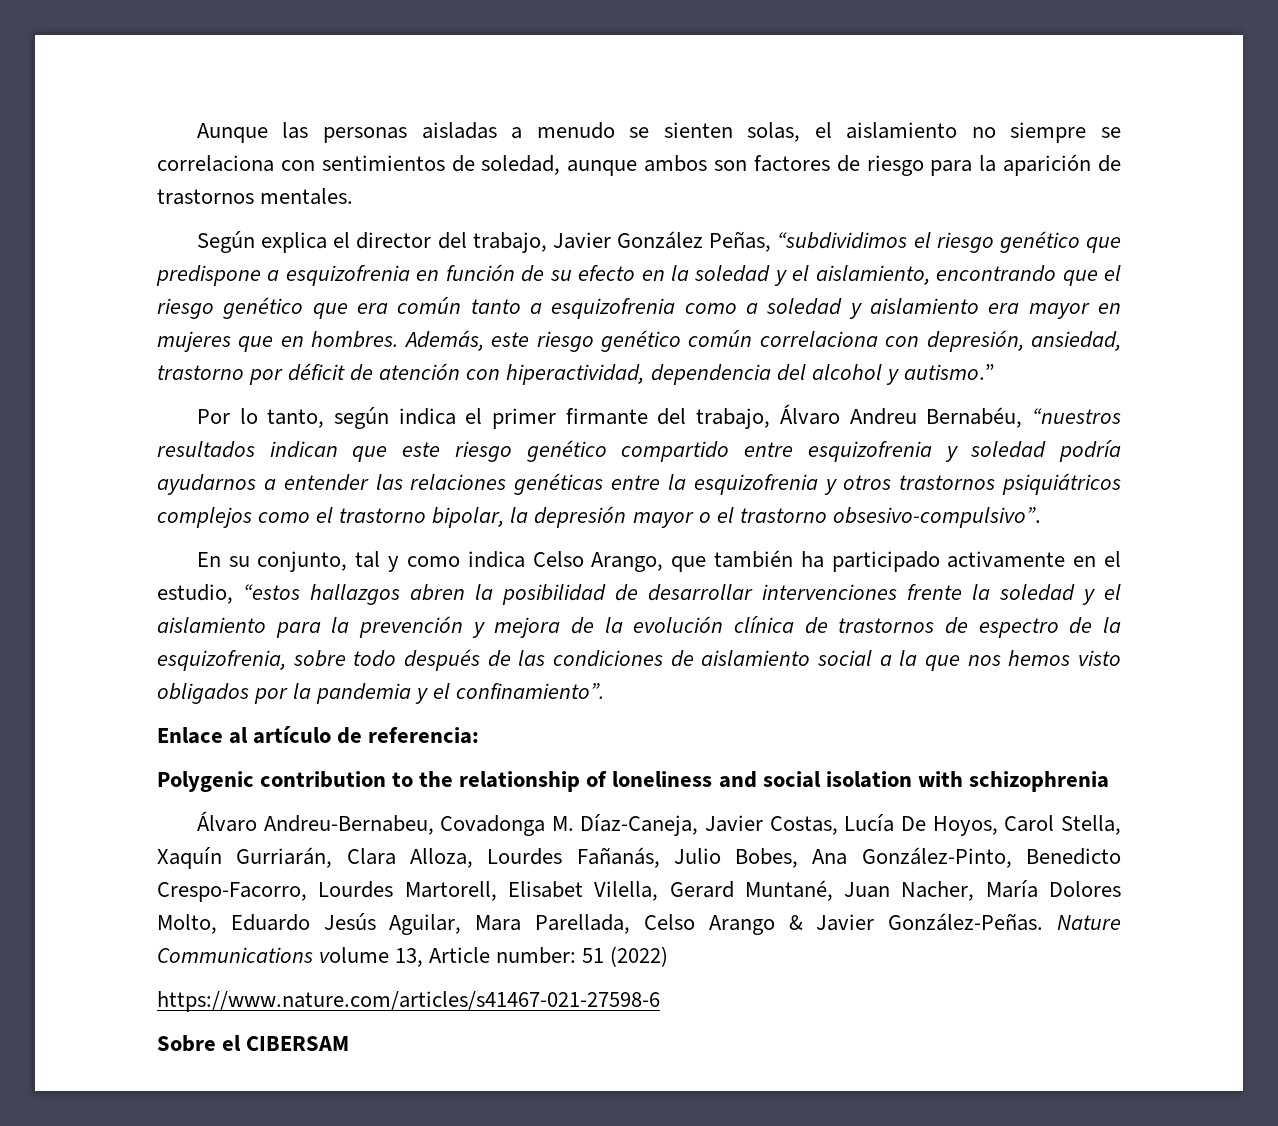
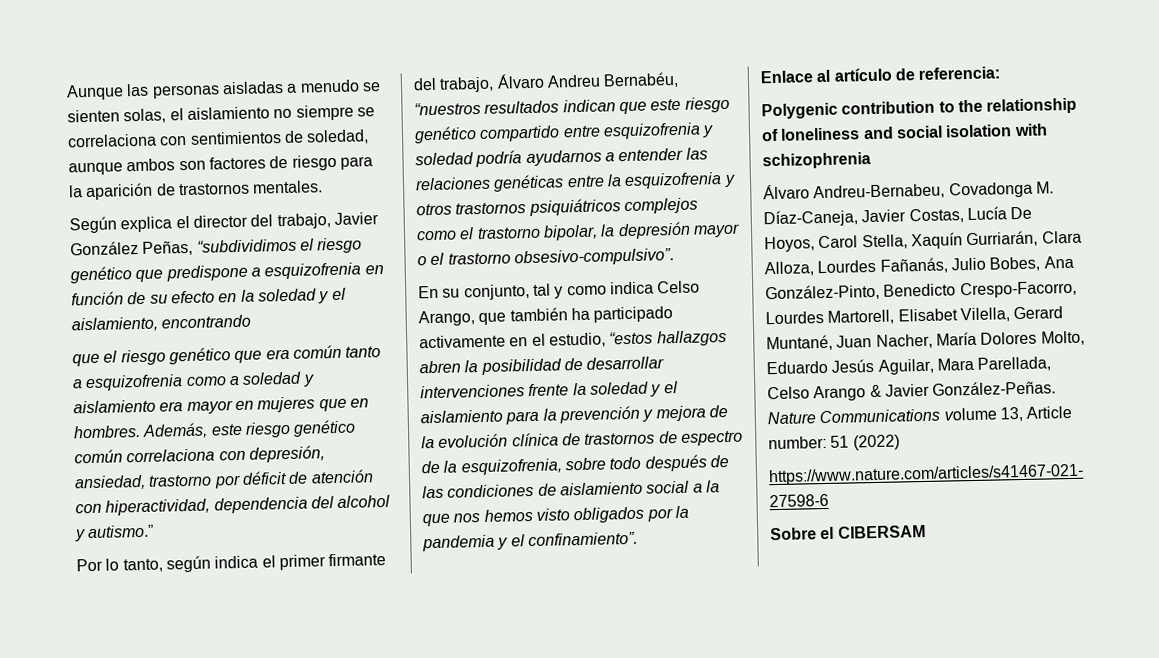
(1057, 273) none -> (252, 321) //

